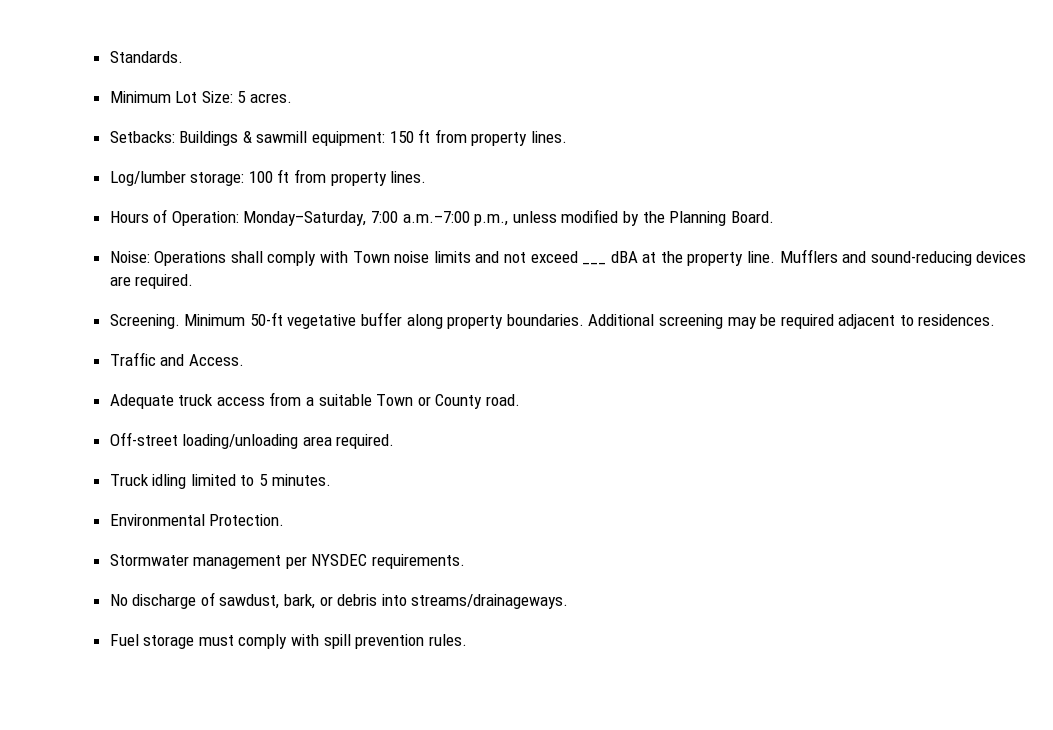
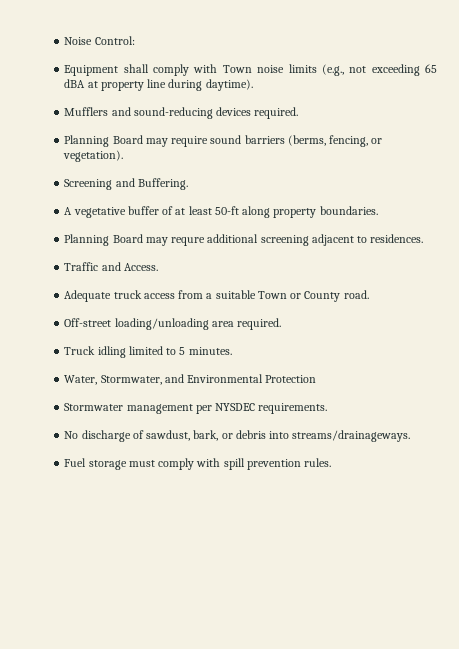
[109,51,183,63] [109,91,292,103] [109,129,567,146] [109,169,427,186] [109,209,774,226] [109,251,227,266] Standards. // Minimum Lot Size: 5 acres. // Setbacks: Buildings & sawmill equipment: 150 ft from property lines. // Log/lumber storage: 100 ft from property lines. // Hours of Operation: Monday–Saturday, 7:00 a.m.–7:00 p.m., unless modified by the Planning Board. // Noise: Operations -> [64,36,135,45] [64,65,119,76] Noise Control: // Equipment
[475,251,776,266] and not exceed ___ dBA at the property line. -> [321,64,438,76] [64,79,253,91] (e.g., not exceeding 65 dBA at property line during daytime). //
[109,274,194,289] [109,312,834,329] are required. // Screening. Minimum 50-ft vegetative buffer along property boundaries. Additional screening may be required -> [254,107,299,119] [64,135,383,147] [63,150,124,162] [64,178,188,190] [64,206,378,218] [64,234,309,246] required. // Planning Board may require sound barriers (berms, fencing, or vegetation). // Screening and Buffering. // A vegetative buffer of at least 50-ft along property boundaries. // Planning Board may requre additional screening
[109,514,285,526] Environmental Protection. -> [64,374,317,385] Water, Stormwater, and Environmental Protection

